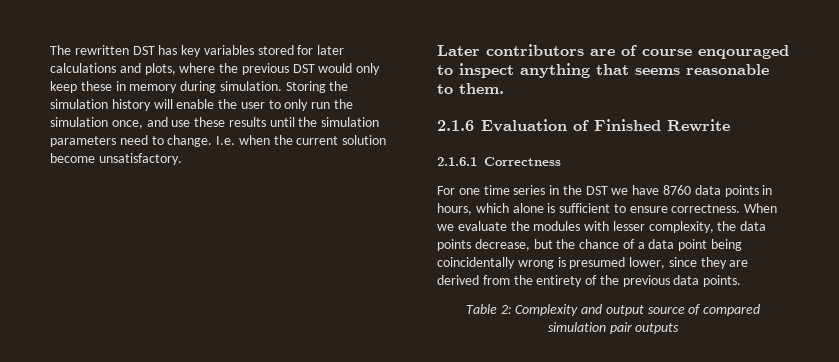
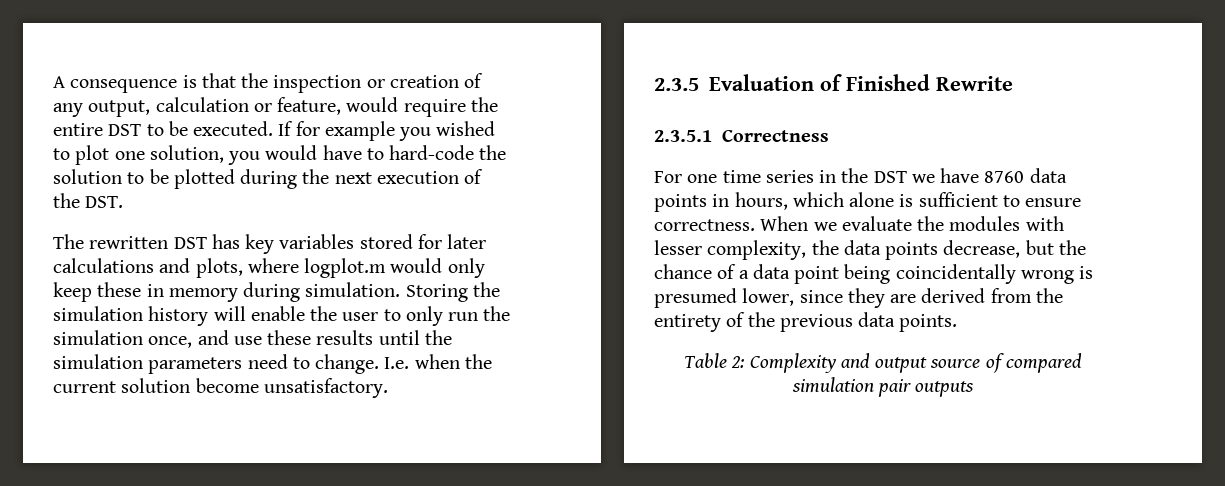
(50, 50) none -> [53,73,484,93] [53,97,498,117] [53,121,496,141] [53,145,507,165] [53,169,484,189] [53,193,124,208] A consequence is that the inspection or creation of any output, calculation or feature, would require the entire DST to be executed. If for example you wished to plot one solution, you would have to hard-code the solution to be plotted during the next execution of the DST. //
[219,63,315,75] the previous DST -> [304,258,387,278] logplot.m
[437,44,789,59] [437,63,769,78] [437,83,504,94] [437,120,474,131] Later contributors are of course enqouraged to inspect anything that seems reasonable to them. // 2.1.6 -> [654,78,699,91] 2.3.5
[437,157,477,166] 2.1.6.1 -> [654,130,712,142] 2.3.5.1

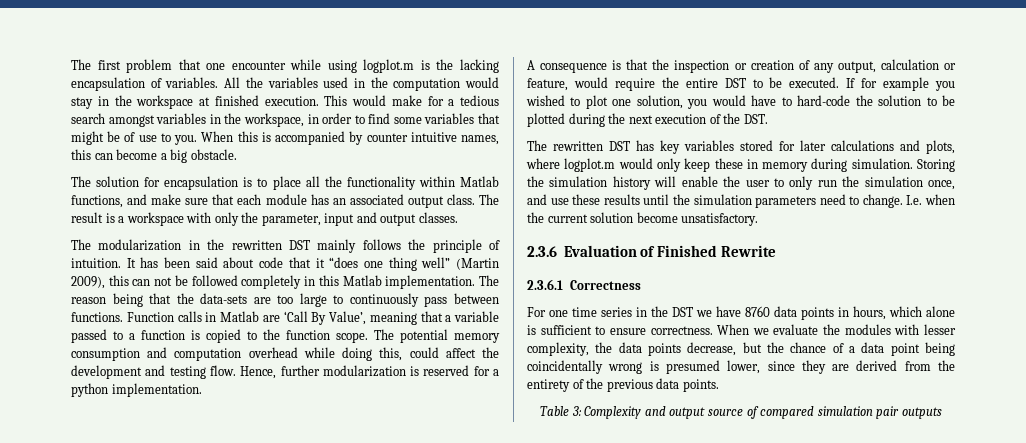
(53, 82) none -> [71,59,499,73] [71,77,499,91] [71,95,499,109] [71,113,500,127] [71,131,499,145] [71,149,237,163] [71,176,499,190] [71,194,499,208] [71,212,458,226] [71,239,500,253] [71,257,499,271] [71,275,499,289] [71,293,499,307] [71,311,499,325] [71,329,500,343] [71,347,500,361] [71,365,500,379] [71,383,202,397] The first problem that one encounter while using logplot.m is the lacking encapsulation of variables. All the variables used in the computation would stay in the workspace at finished execution. This would make for a tedious search amongst variables in the workspace, in order to find some variables that might be of use to you. When this is accompanied by counter intuitive names, this can become a big obstacle. // The solution for encapsulation is to place all the functionality within Matlab functions, and make sure that each module has an associated output class. The result is a workspace with only the parameter, input and output classes. // The modularization in the rewritten DST mainly follows the principle of intuition. It has been said about code that it “does one thing well” (Martin 2009), this can not be followed completely in this Matlab implementation. The reason being that the data-sets are too large to continuously pass between functions. Function calls in Matlab are ‘Call By Value’, meaning that a variable passed to a function is copied to the function scope. The potential memory consumption and computation overhead while doing this, could affect the development and testing flow. Hence, further modularization is reserved for a python implementation. //
[654,78,699,91] 2.3.5 -> [527,246,557,257] 2.3.6
[654,130,712,142] 2.3.5.1 -> [527,279,563,290] 2.3.6.1
[731,356,745,368] 2: -> [571,406,582,416] 3:

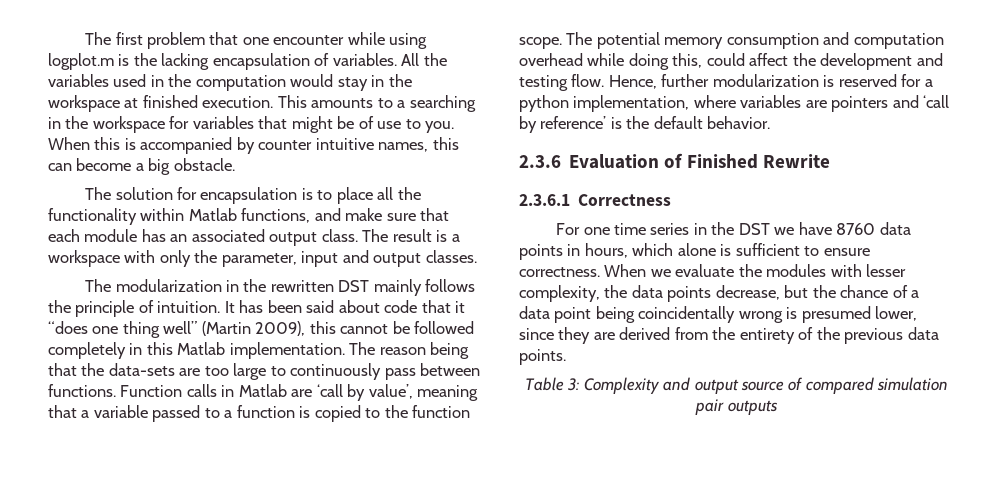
[352,95,499,106] [71,113,422,127] would make for a tedious search amongst variables in the workspace, in order to find some -> [311,95,476,112] [48,116,190,133] amounts to a searching in the workspace for
[132,277,173,286] can not -> [340,324,389,334] cannot
[283,311,366,325] ‘Call By Value’, -> [316,384,413,401] ‘call by value’,
[111,383,202,397] [527,59,956,73] [527,77,955,91] [526,95,955,109] [527,113,768,127] [527,140,955,154] [526,158,955,172] [527,176,955,190] [527,194,955,208] [527,212,759,226] implementation. // A consequence is that the inspection or creation of any output, calculation or feature, would require the entire DST to be executed. If for example you wished to plot one solution, you would have to hard-code the solution to be plotted during the next execution of the DST. // The rewritten DST has key variables stored for later calculations and plots, where logplot.m would only keep these in memory during simulation. Storing the simulation history will enable the user to only run the simulation once, and use these results until the simulation parameters need to change. I.e. when the current solution become unsatisfactory. -> [573,95,950,112] [519,116,771,133] implementation, where variables are pointers and ‘call by reference’ is the default behavior.

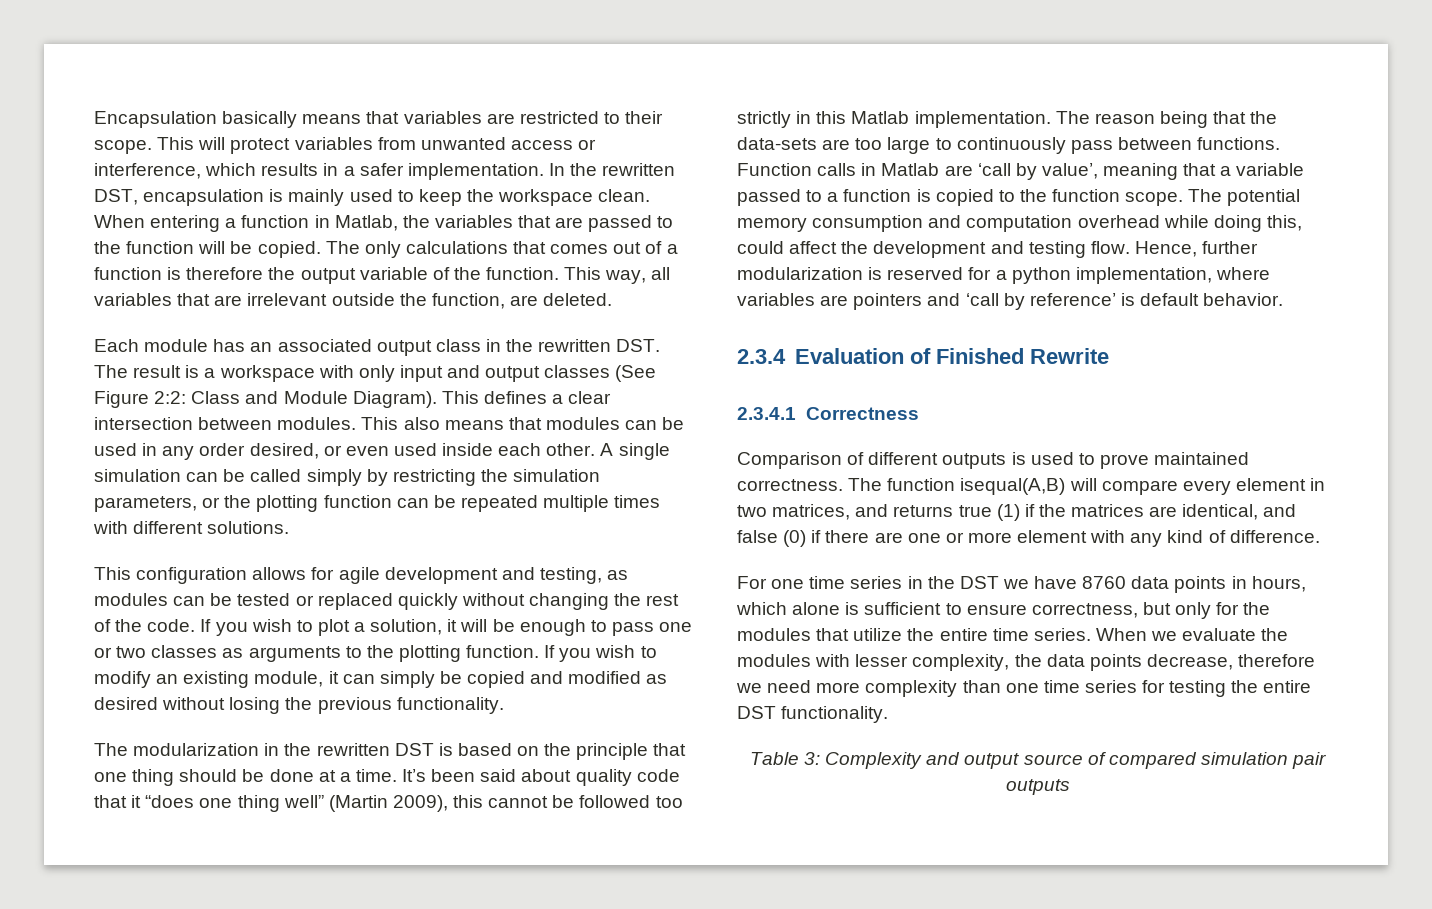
[85,32,428,49] [48,53,447,70] [48,74,412,91] [48,95,476,112] [48,116,455,133] [48,137,459,154] [48,158,235,175] [85,187,421,204] [48,208,450,225] [48,229,80,242] The first problem that one encounter while using logplot.m is the lacking encapsulation of variables. All the variables used in the computation would stay in the workspace at finished execution. This amounts to a searching in the workspace for variables that might be of use to you. When this is accompanied by counter intuitive names, this can become a big obstacle. // The solution for encapsulation is to place all the functionality within Matlab functions, and make sure that each -> [94,111,664,128] [94,137,597,154] [94,163,676,180] [94,189,651,206] [94,215,674,232] [94,241,678,258] [94,267,671,284] [94,293,613,309] [94,339,139,352] Encapsulation basically means that variables are restricted to their scope. This will protect variables from unwanted access or interference, which results in a safer implementation. In the rewritten DST, encapsulation is mainly used to keep the workspace clean. When entering a function in Matlab, the variables that are passed to the function will be copied. The only calculations that comes out of a function is therefore the output variable of the function. This way, all variables that are irrelevant outside the function, are deleted. // Each
[321,229,358,242] class. -> [435,339,661,352] class in the rewritten DST.
[194,250,297,267] the parameter, -> (395, 373) none
[425,250,477,263] classes. -> [544,365,657,382] [94,391,612,408] [94,417,685,430] [94,443,670,460] [94,469,601,486] [94,495,661,512] [93,521,290,534] [94,567,629,584] [94,593,680,610] [94,619,693,636] [94,645,657,662] [94,671,668,688] [94,697,504,714] classes (See Figure 2:2: Class and Module Diagram). This defines a clear intersection between modules. This also means that modules can be used in any order desired, or even used inside each other. A single simulation can be called simply by restricting the simulation parameters, or the plotting function can be repeated multiple times with different solutions. // This configuration allows for agile development and testing, as modules can be tested or replaced quickly without changing the rest of the code. If you wish to plot a solution, it will be enough to pass one or two classes as arguments to the plotting function. If you wish to modify an existing module, it can simply be copied and modified as desired without losing the previous functionality.
[373,279,476,296] [48,300,264,317] mainly follows the principle of intuition. It has -> [438,743,687,760] [94,769,427,786] is based on the principle that one thing should be done at a time. It’s
(380, 306) none -> [575,769,632,786] quality
[48,342,126,359] completely -> [655,796,683,808] [737,111,791,128] too strictly
[626,116,650,129] the -> (1135, 299) none
[519,155,561,168] 2.3.6 -> [737,349,786,364] 2.3.4
[519,194,570,206] 2.3.6.1 -> [737,407,796,420] 2.3.4.1
(672, 200) none -> [737,452,1250,469] [737,478,1326,495] [737,504,1297,521] [737,530,1320,547] // Comparison of different outputs is used to prove maintained correctness. The function isequal(A,B) will compare every element in two matrices, and returns true (1) if the matrices are identical, and false (0) if there are one or more element with any kind of difference.
[519,267,600,277] correctness. -> [1031,602,1271,619] [737,628,1091,641] correctness, but only for the modules that utilize the entire time series.
[784,285,920,298] [519,306,918,323] [519,327,939,344] [519,349,566,365] but the chance of a data point being coincidentally wrong is presumed lower, since they are derived from the entirety of the previous data points. -> [1238,654,1316,667] [736,680,1312,697] [737,706,889,723] therefore we need more complexity than one time series for testing the entire DST functionality.

